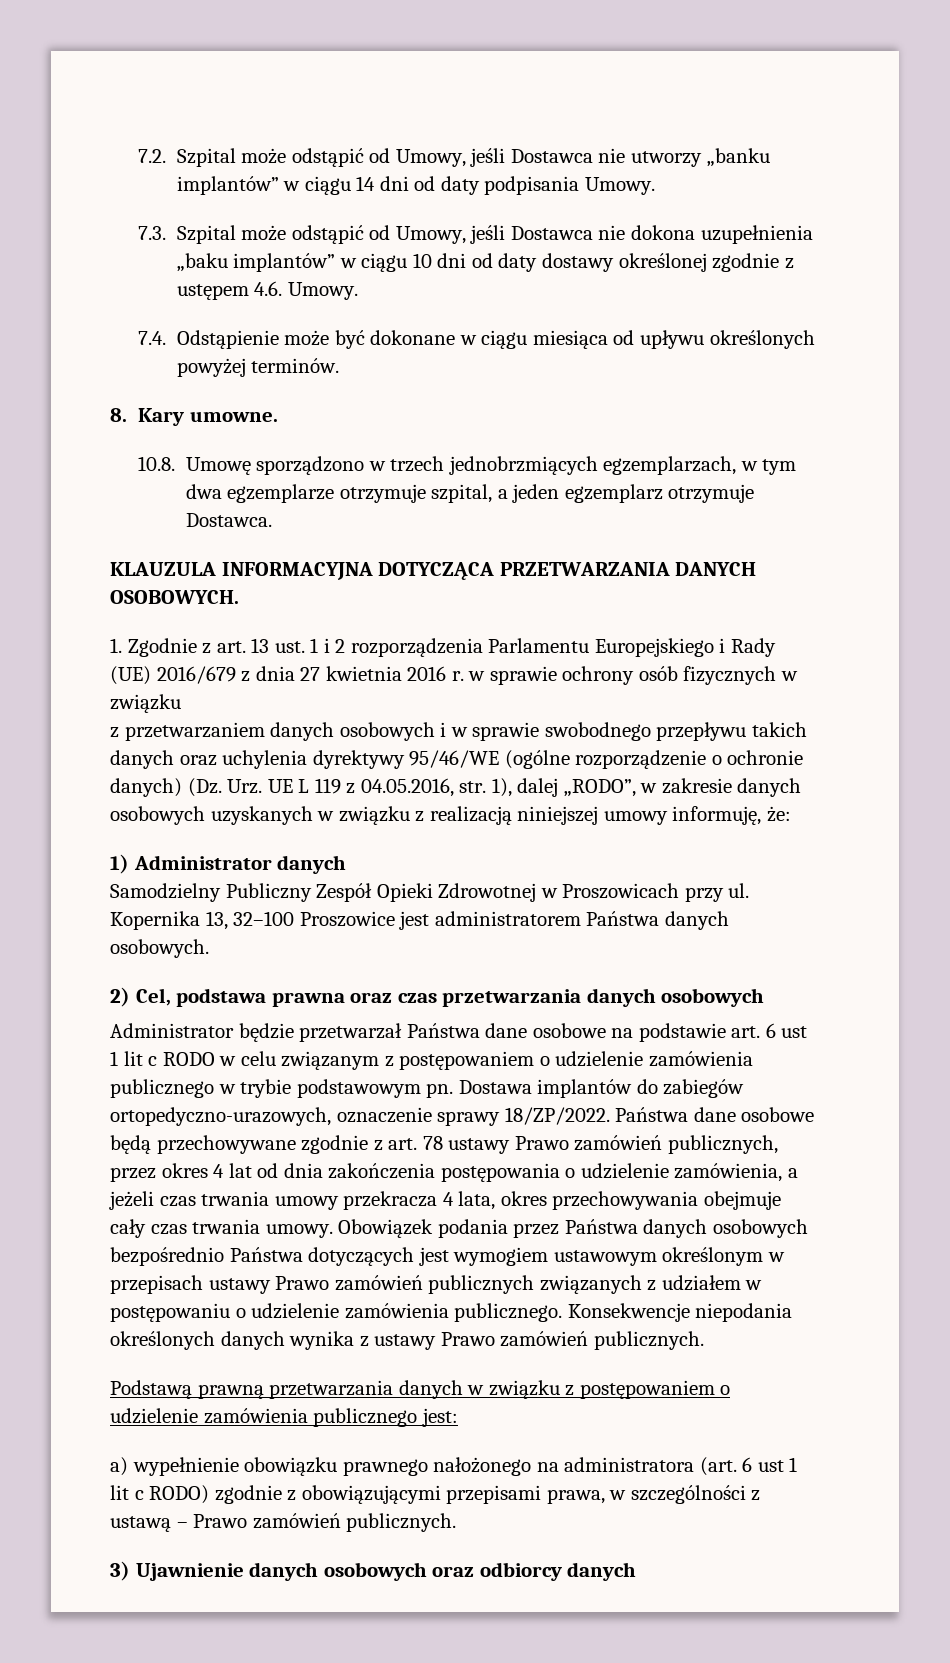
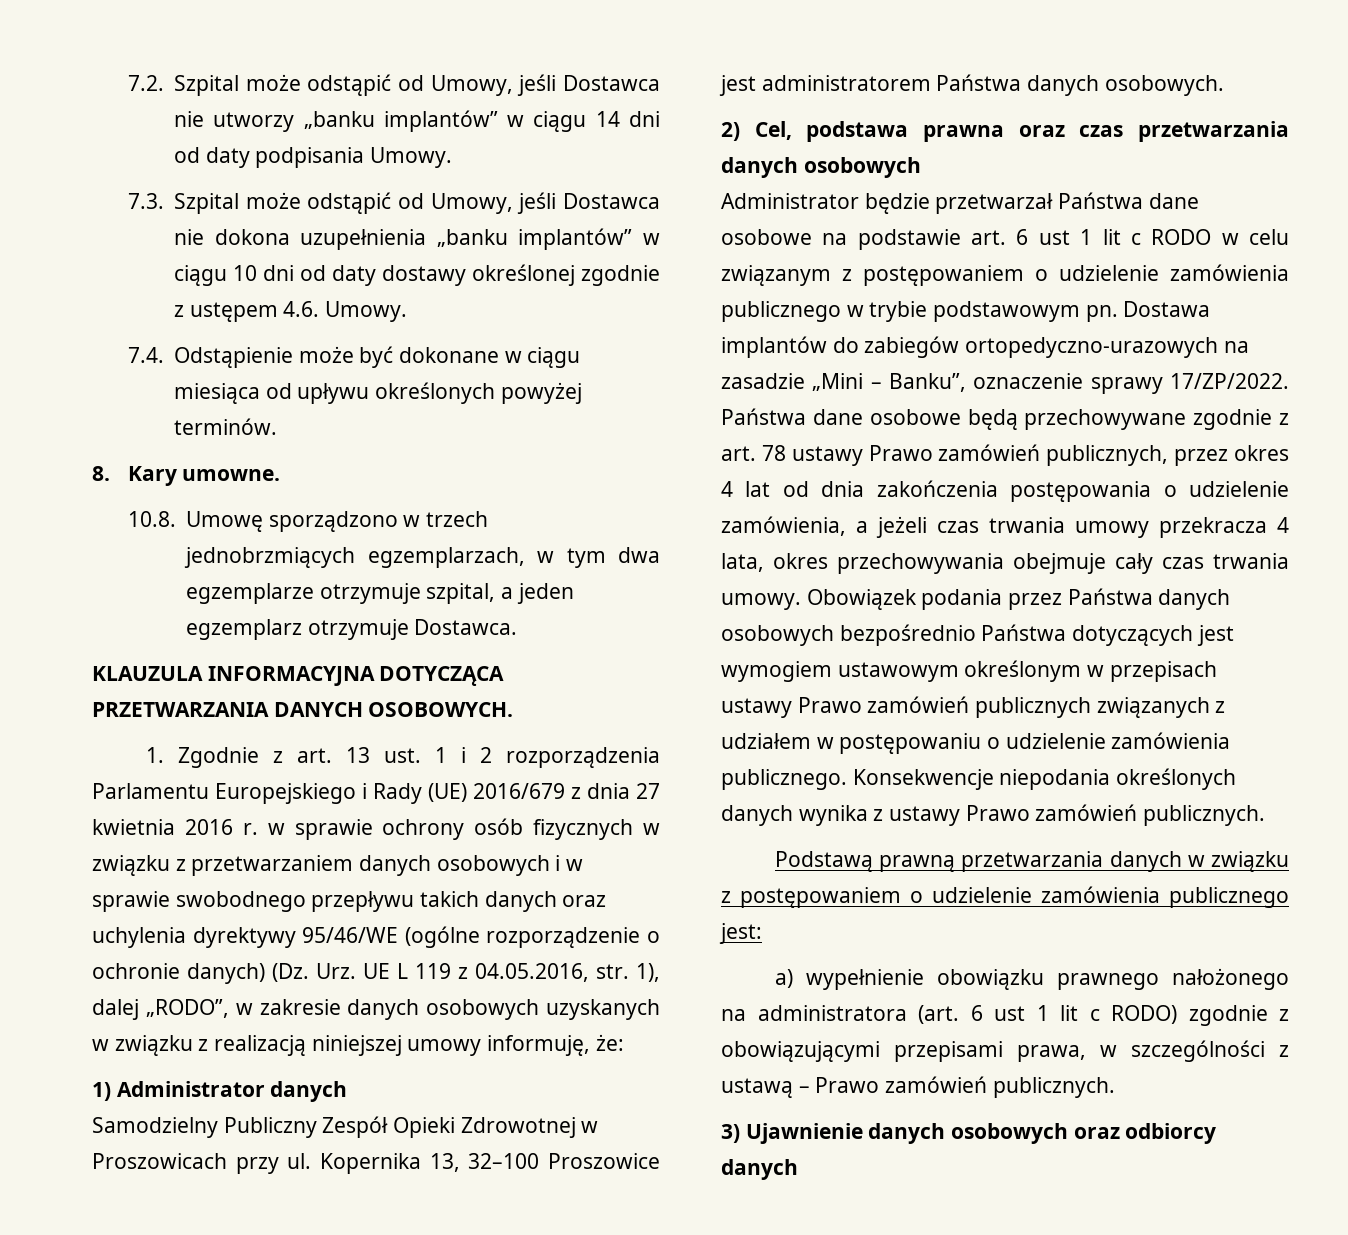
[176,253,228,272] „baku -> [436,229,508,247] „banku
(181, 703) // -> (170, 865) none
[110,1107,331,1126] ortopedyczno-urazowych, -> [965,337,1249,358] [721,373,966,392] ortopedyczno-urazowych na zasadzie „Mini – Banku”,
[504,1107,610,1125] 18/ZP/2022. -> [1170,373,1289,389] 17/ZP/2022.

